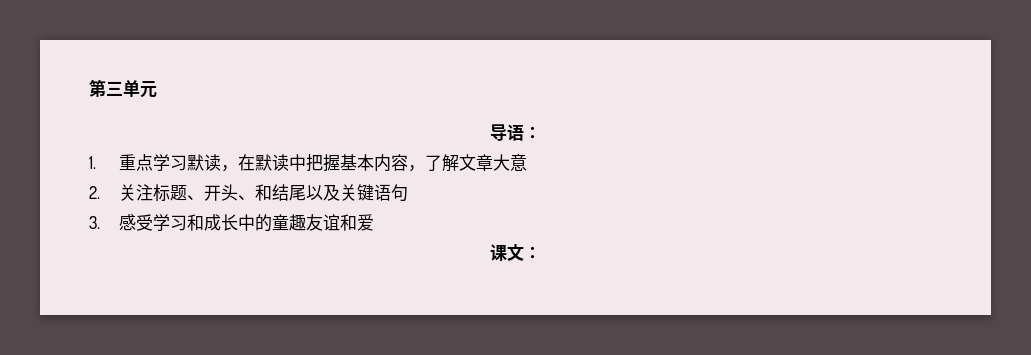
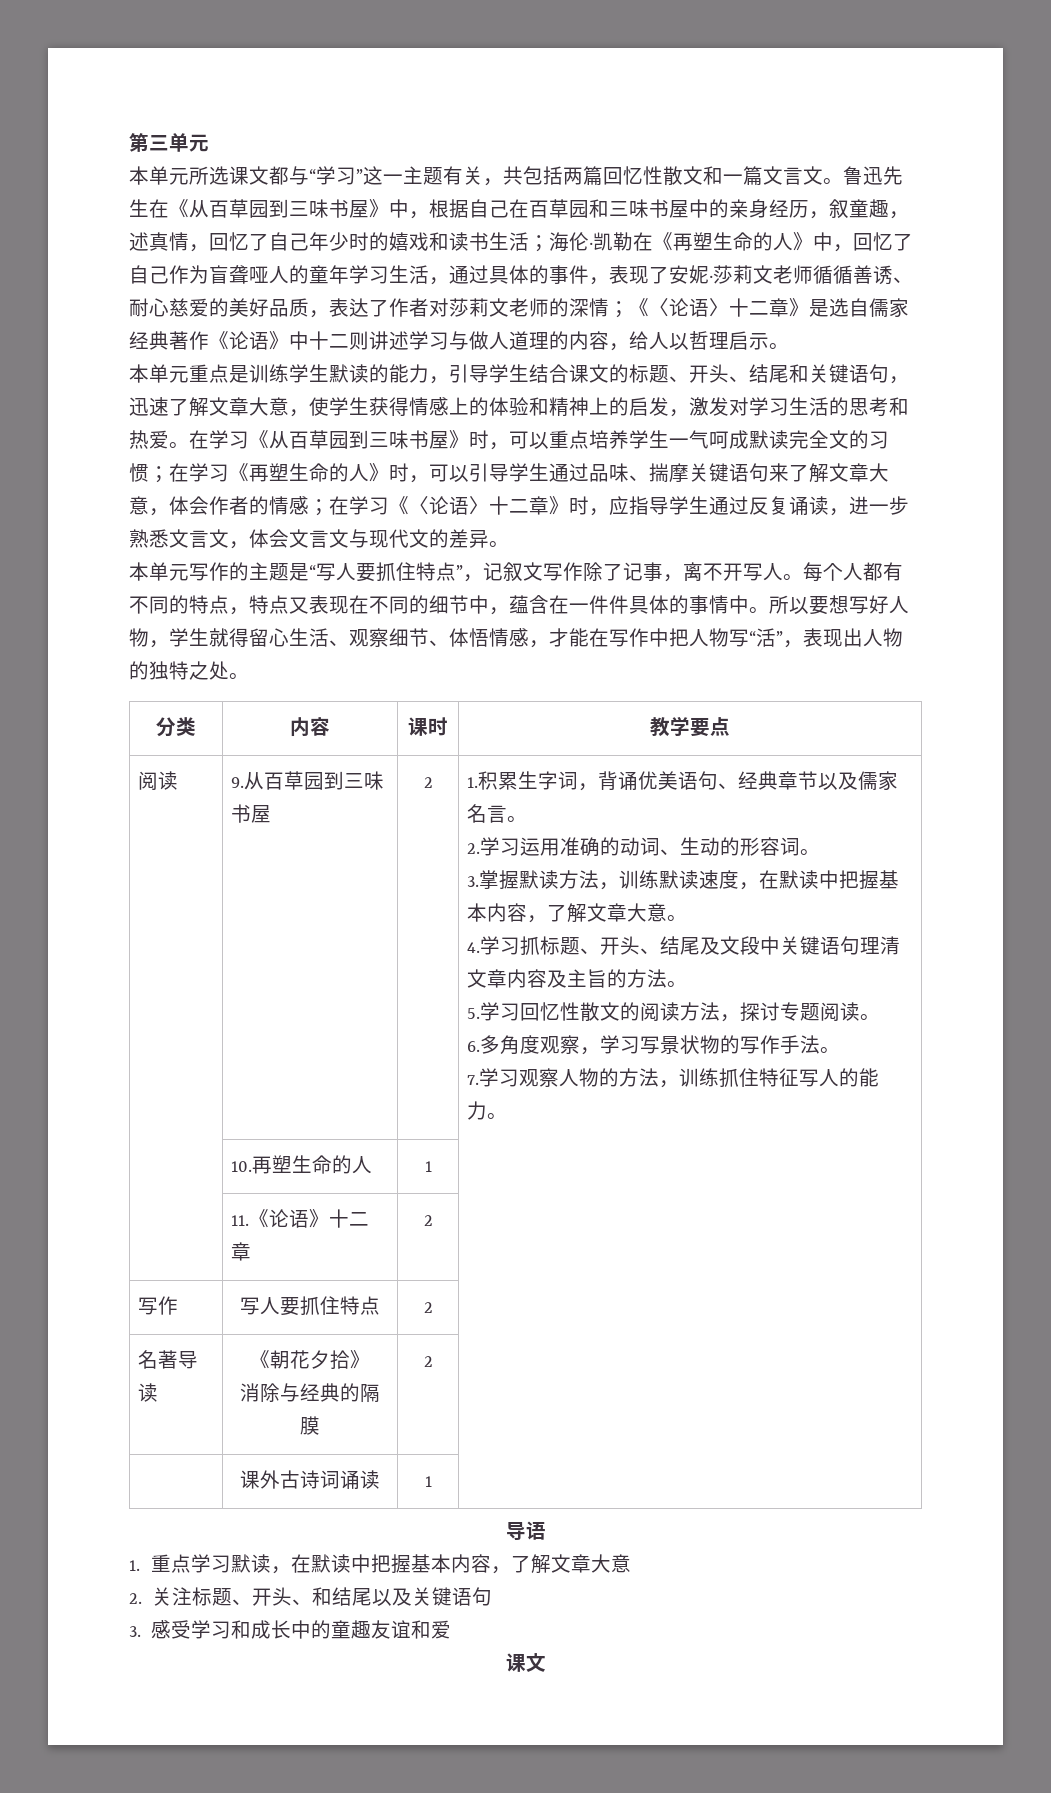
(157, 89) none -> [129,166,903,186] [129,199,909,219] [129,232,913,252] [129,265,913,285] [129,298,909,318] [129,331,789,351] [129,364,909,384] [129,397,909,417] [129,430,889,450] [129,463,889,483] [129,496,909,516] [129,529,509,549] [129,562,903,582] [129,595,909,615] [129,628,903,648] [129,661,249,680] [156,717,196,737] [290,717,330,737] [408,717,448,736] [650,716,730,737] [138,771,179,790] [231,771,385,790] [231,804,272,823] [423,777,433,788] [467,771,899,791] [467,804,528,823] [467,837,821,857] [467,870,900,890] [467,903,688,923] [467,936,901,956] [467,969,688,988] [467,1002,881,1022] [467,1035,841,1055] [467,1068,880,1088] [467,1101,508,1120] [231,1155,373,1174] [424,1161,432,1172] [231,1209,370,1228] [231,1242,252,1261] [423,1215,433,1226] [138,1296,179,1315] [240,1296,380,1316] [423,1302,433,1313] [138,1350,199,1369] [138,1383,159,1402] [250,1350,370,1369] [240,1383,380,1403] [300,1416,320,1435] [423,1356,433,1367] [240,1470,380,1489] [424,1476,432,1487] // 本单元所选课文都与“学习”这一主题有关，共包括两篇回忆性散文和一篇文言文。鲁迅先生在《从百草园到三味书屋》中，根据自己在百草园和三味书屋中的亲身经历，叙童趣，述真情，回忆了自己年少时的嬉戏和读书生活；海伦·凯勒在《再塑生命的人》中，回忆了自己作为盲聋哑人的童年学习生活，通过具体的事件，表现了安妮·莎莉文老师循循善诱、耐心慈爱的美好品质，表达了作者对莎莉文老师的深情；《〈论语〉十二章》是选自儒家经典著作《论语》中十二则讲述学习与做人道理的内容，给人以哲理启示。 // 本单元重点是训练学生默读的能力，引导学生结合课文的标题、开头、结尾和关键语句，迅速了解文章大意，使学生获得情感上的体验和精神上的启发，激发对学习生活的思考和热爱。在学习《从百草园到三味书屋》时，可以重点培养学生一气呵成默读完全文的习惯；在学习《再塑生命的人》时，可以引导学生通过品味、揣摩关键语句来了解文章大意，体会作者的情感；在学习《〈论语〉十二章》时，应指导学生通过反复诵读，进一步熟悉文言文，体会文言文与现代文的差异。 // 本单元写作的主题是“写人要抓住特点”，记叙文写作除了记事，离不开写人。每个人都有不同的特点，特点又表现在不同的细节中，蕴含在一件件具体的事情中。所以要想写好人物，学生就得留心生活、观察细节、体悟情感，才能在写作中把人物写“活”，表现出人物的独特之处。 // 分类 | 内容 | 课时 | 教学要点 // 阅读 | 9.从百草园到三味书屋 | 2 | 1.积累生字词，背诵优美语句、经典章节以及儒家名言。 // 2.学习运用准确的动词、生动的形容词。 // 3.掌握默读方法，训练默读速度，在默读中把握基本内容，了解文章大意。 // 4.学习抓标题、开头、结尾及文段中关键语句理清文章内容及主旨的方法。 // 5.学习回忆性散文的阅读方法，探讨专题阅读。 // 6.多角度观察，学习写景状物的写作手法。 // 7.学习观察人物的方法，训练抓住特征写人的能力。 // | 10.再塑生命的人 | 1 | // | 11.《论语》十二章 | 2 | // 写作 | 写人要抓住特点 | 2 | // 名著导读 | 《朝花夕拾》 // 消除与经典的隔膜 | 2 | // | 课外古诗词诵读 | 1 |
[524,126,541,139] ： -> (546, 1530) none
[524,246,541,259] ： -> (546, 1662) none

